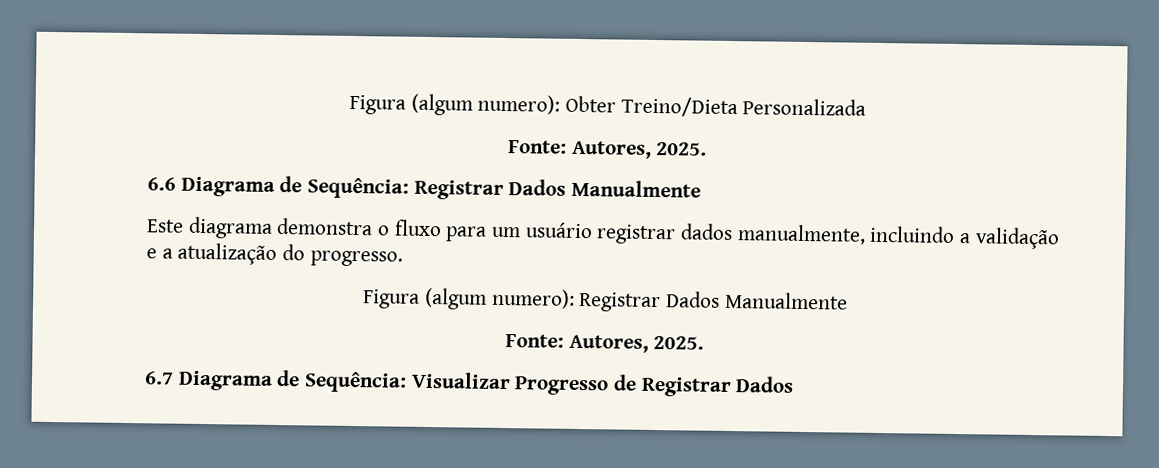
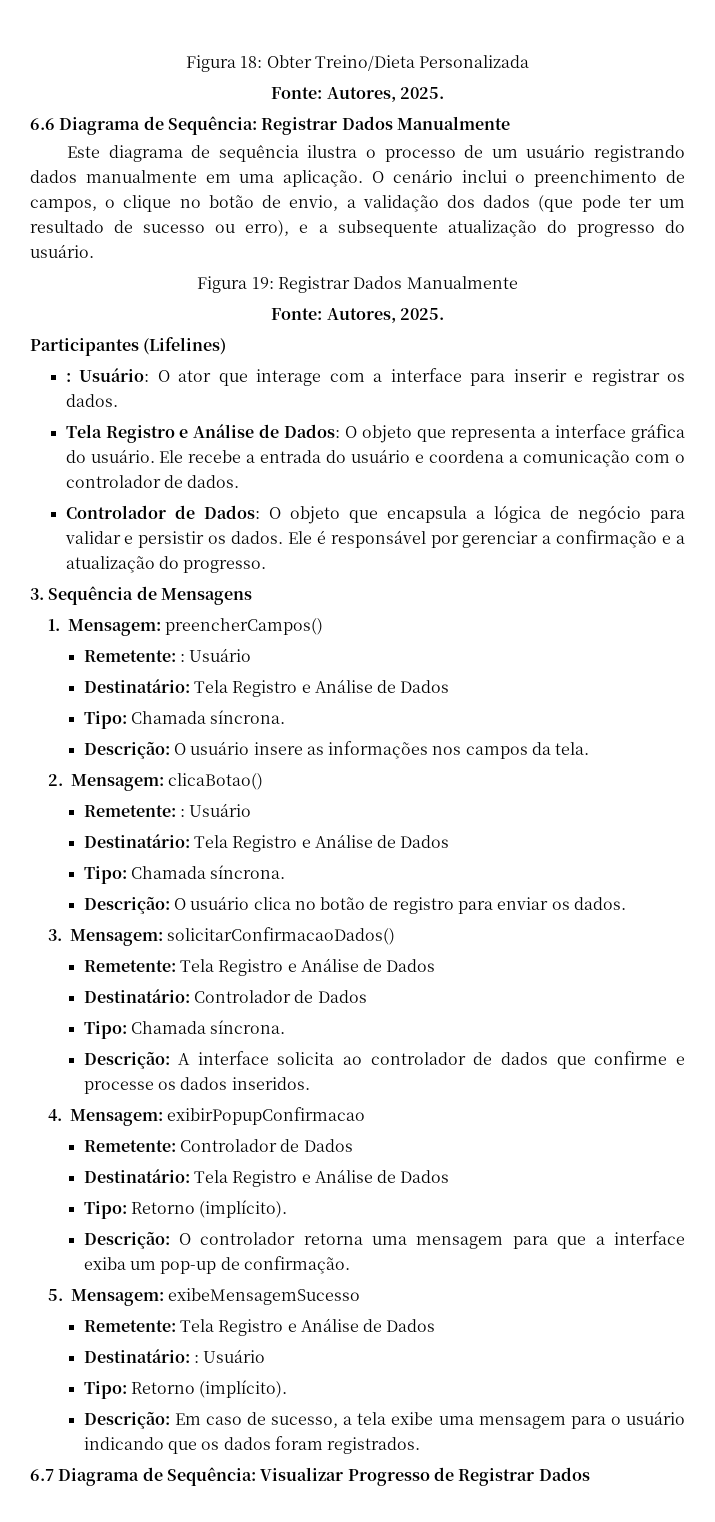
[348,93,561,116] Figura (algum numero): -> [185,55,263,72] Figura 18:
[276,217,1060,250] [146,242,403,267] [362,287,575,310] demonstra o fluxo para um usuário registrar dados manualmente, incluindo a validação e a atualização do progresso. // Figura (algum numero): -> [191,144,685,162] [30,169,685,187] [30,195,685,212] [30,220,686,237] [30,244,94,258] [197,276,274,293] de sequência ilustra o processo de um usuário registrando dados manualmente em uma aplicação. O cenário inclui o preenchimento de campos, o clique no botão de envio, a validação dos dados (que pode ter um resultado de sucesso ou erro), e a subsequente atualização do progresso do usuário. // Figura 19:
(705, 342) none -> [30,337,227,356] [65,368,685,386] [65,394,118,407] [65,424,685,443] [65,449,685,467] [65,475,240,488] [65,505,685,524] [64,530,685,548] [65,556,267,573] [30,586,252,605] [47,618,324,636] [83,648,252,662] [83,679,450,697] [83,710,286,729] [83,741,590,759] [47,773,264,791] [83,803,252,817] [83,834,450,852] [83,865,286,884] [83,896,627,914] [47,927,396,946] [83,958,436,976] [83,989,367,1003] [83,1020,286,1039] [83,1051,686,1069] [83,1077,310,1094] [47,1107,366,1126] [83,1139,353,1152] [83,1169,450,1187] [83,1200,288,1219] [83,1231,686,1249] [83,1256,350,1274] [47,1288,361,1306] [83,1318,436,1336] [83,1349,266,1363] [83,1380,288,1399] [83,1411,685,1429] [83,1436,421,1454] // Participantes (Lifelines) // : Usuário: O ator que interage com a interface para inserir e registrar os dados. // Tela Registro e Análise de Dados: O objeto que representa a interface gráfica do usuário. Ele recebe a entrada do usuário e coordena a comunicação com o controlador de dados. // Controlador de Dados: O objeto que encapsula a lógica de negócio para validar e persistir os dados. Ele é responsável por gerenciar a confirmação e a atualização do progresso. // 3. Sequência de Mensagens // 1. Mensagem: preencherCampos() // Remetente: : Usuário // Destinatário: Tela Registro e Análise de Dados // Tipo: Chamada síncrona. // Descrição: O usuário insere as informações nos campos da tela. // 2. Mensagem: clicaBotao() // Remetente: : Usuário // Destinatário: Tela Registro e Análise de Dados // Tipo: Chamada síncrona. // Descrição: O usuário clica no botão de registro para enviar os dados. // 3. Mensagem: solicitarConfirmacaoDados() // Remetente: Tela Registro e Análise de Dados // Destinatário: Controlador de Dados // Tipo: Chamada síncrona. // Descrição: A interface solicita ao controlador de dados que confirme e processe os dados inseridos. // 4. Mensagem: exibirPopupConfirmacao // Remetente: Controlador de Dados // Destinatário: Tela Registro e Análise de Dados // Tipo: Retorno (implícito). // Descrição: O controlador retorna uma mensagem para que a interface exiba um pop-up de confirmação. // 5. Mensagem: exibeMensagemSucesso // Remetente: Tela Registro e Análise de Dados // Destinatário: : Usuário // Tipo: Retorno (implícito). // Descrição: Em caso de sucesso, a tela exibe uma mensagem para o usuário indicando que os dados foram registrados.

